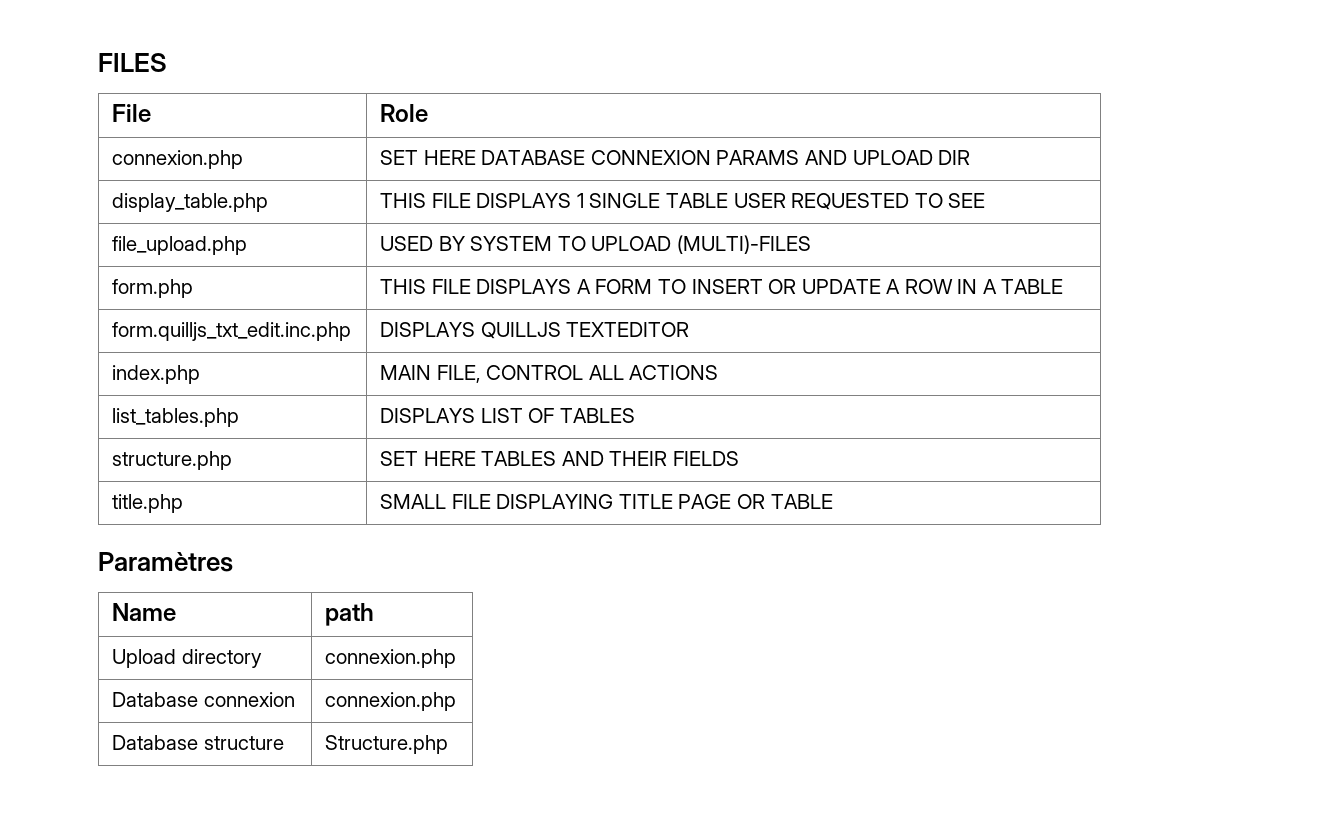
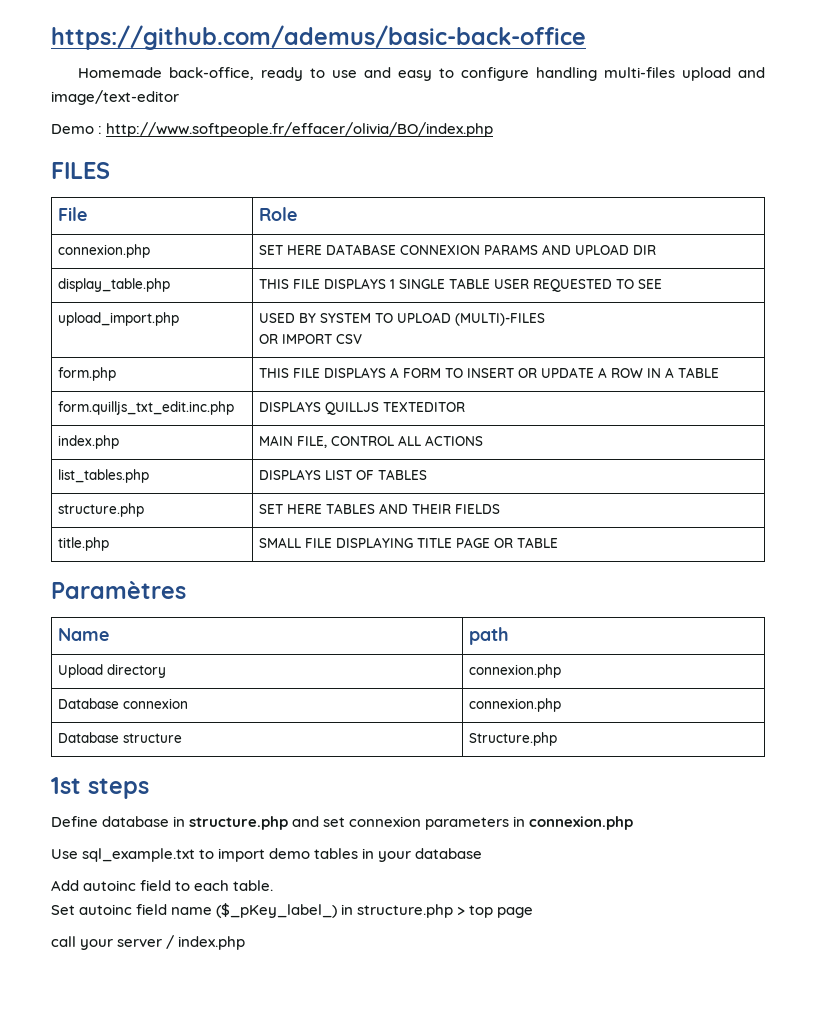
(98, 62) none -> [51,25,586,50] [77,67,765,81] [51,90,179,105] [51,122,494,137] https://github.com/ademus/basic-back-office // Homemade back-office, ready to use and easy to configure handling multi-files upload and image/text-editor // Demo : http://www.softpeople.fr/effacer/olivia/BO/index.php //
[112,236,248,255] file_upload.php -> [57,312,179,326] upload_import.php
(812, 244) none -> [258,334,362,344] // OR IMPORT CSV
(449, 744) none -> [51,777,149,799] [51,816,634,830] [51,848,483,862] [51,880,274,891] [51,903,534,918] [51,935,246,950] // 1st steps // Define database in structure.php and set connexion parameters in connexion.php // Use sql_example.txt to import demo tables in your database // Add autoinc field to each table. // Set autoinc field name ($_pKey_label_) in structure.php > top page // call your server / index.php

